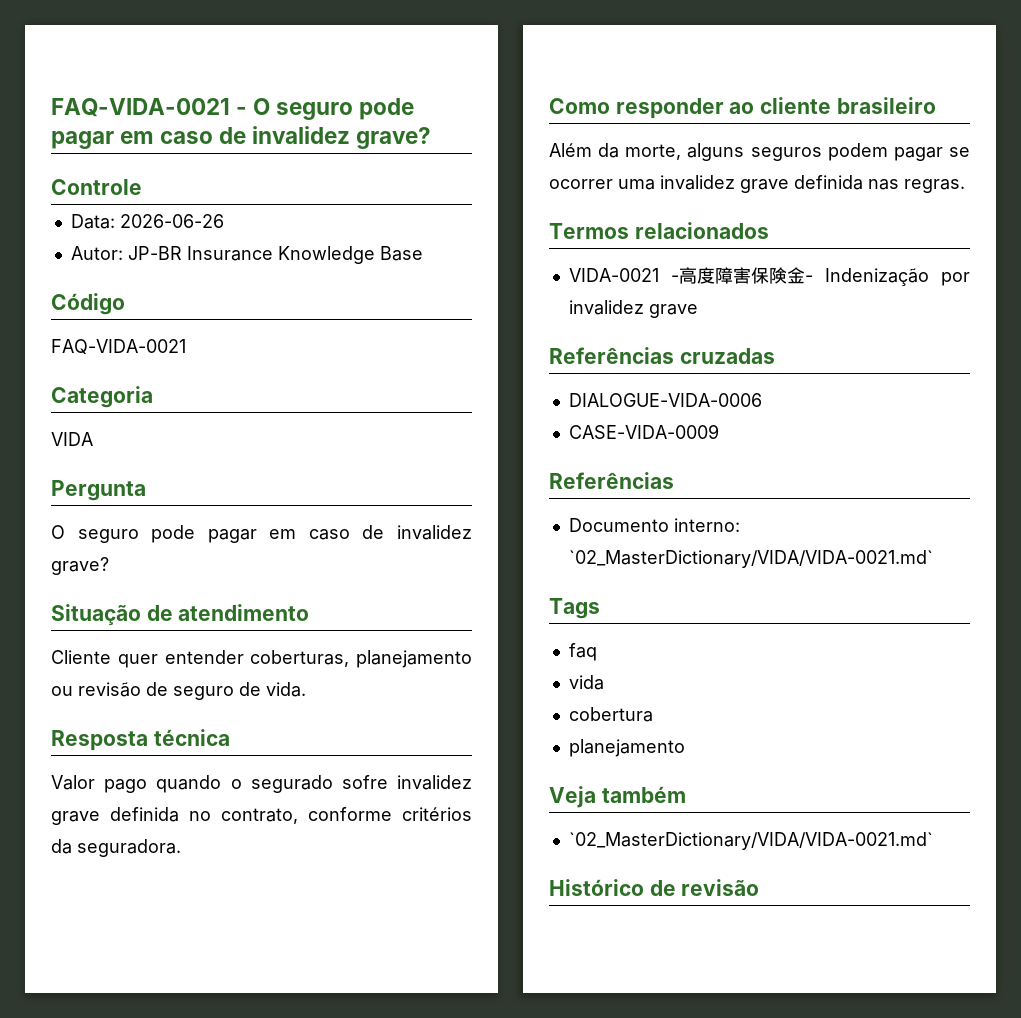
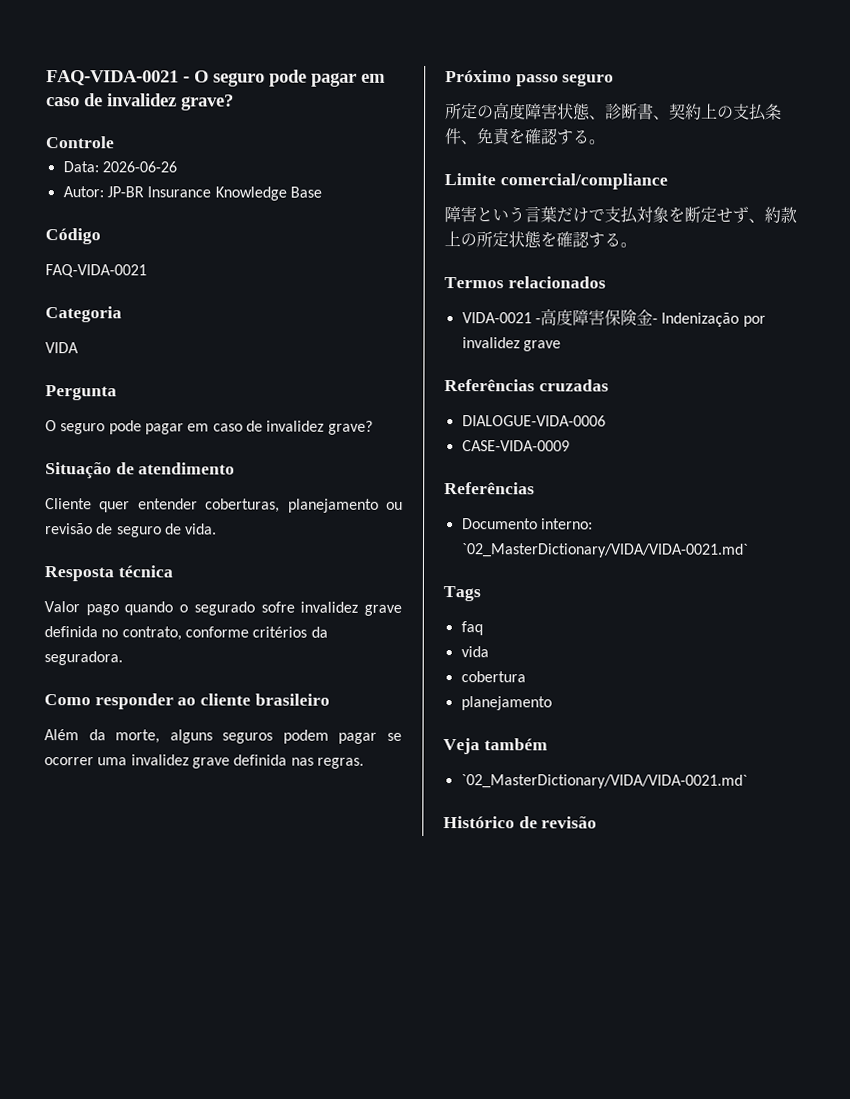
(965, 186) none -> [445,70,615,87] [445,102,782,121] [444,128,606,146] [444,173,668,190] [444,206,797,224] [444,231,637,248] // Próximo passo seguro // 所定の高度障害状態、診断書、契約上の支払条件、免責を確認する。 // Limite comercial/compliance // 障害という言葉だけで支払対象を断定せず、約款上の所定状態を確認する。

